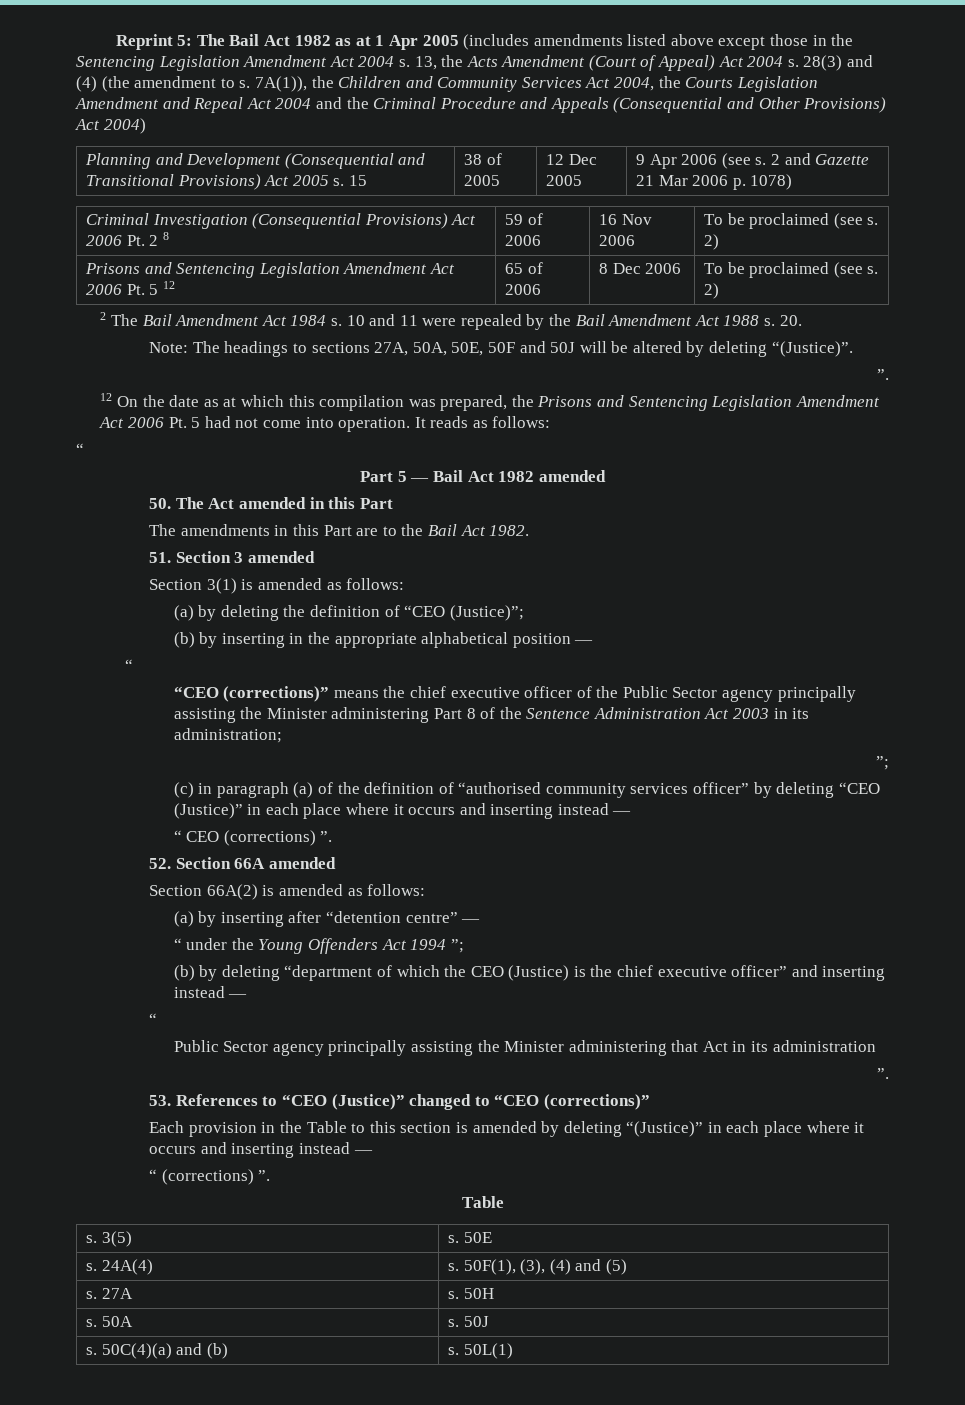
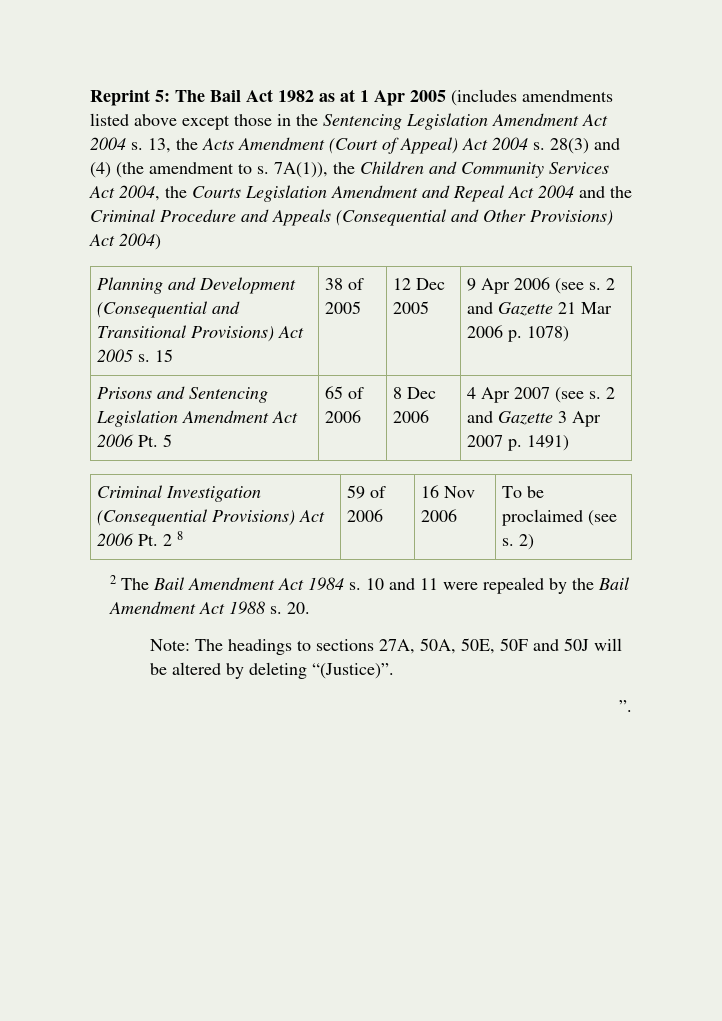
(793, 182) none -> [97,386,269,403] [96,410,299,427] [97,434,173,447] [325,386,365,399] [325,410,362,423] [393,387,437,399] [393,410,430,423] [467,387,616,403] [467,411,602,427] [467,435,570,451] // Prisons and Sentencing Legislation Amendment Act 2006 Pt. 5 | 65 of 2006 | 8 Dec 2006 | 4 Apr 2007 (see s. 2 and Gazette 3 Apr 2007 p. 1491)
[84,262,455,278] [85,281,175,295] [504,262,543,274] [504,284,541,295] [598,263,682,274] [703,262,879,278] [703,283,719,299] // Prisons and Sentencing Legislation Amendment Act 2006 Pt. 5 12 | 65 of 2006 | 8 Dec 2006 | To be proclaimed (see s. 2) -> (535, 542) none
[100,393,880,411] [99,416,551,432] [76,443,84,455] [360,470,606,482] [149,497,393,509] [149,524,530,536] [149,551,315,563] [149,578,405,594] [173,605,524,621] [173,632,594,648] [124,659,133,671] [173,686,856,702] [173,707,810,723] [173,728,282,743] [876,756,889,770] [173,782,880,798] [173,803,632,819] [173,830,333,846] [149,857,336,869] [149,884,426,900] [173,911,481,927] [173,938,464,954] [173,965,886,981] [173,986,248,998] [149,1013,158,1025] [173,1040,876,1056] [877,1068,889,1079] [149,1094,650,1110] [149,1121,865,1137] [149,1142,373,1158] [149,1169,271,1185] [461,1196,504,1208] [85,1231,132,1247] [447,1232,492,1243] [85,1259,153,1275] [447,1259,627,1275] [85,1288,133,1299] [447,1288,494,1299] [85,1316,133,1327] [447,1316,489,1327] [85,1343,228,1359] [447,1343,513,1359] // 12 On the date as at which this compilation was prepared, the Prisons and Sentencing Legislation Amendment Act 2006 Pt. 5 had not come into operation. It reads as follows: // “ // Part 5 — Bail Act 1982 amended // 50. The Act amended in this Part // The amendments in this Part are to the Bail Act 1982. // 51. Section 3 amended // Section 3(1) is amended as follows: // (a) by deleting the definition of “CEO (Justice)”; // (b) by inserting in the appropriate alphabetical position — // “ // “CEO (corrections)” means the chief executive officer of the Public Sector agency principally assisting the Minister administering Part 8 of the Sentence Administration Act 2003 in its administration; // ”; // (c) in paragraph (a) of the definition of “authorised community services officer” by deleting “CEO (Justice)” in each place where it occurs and inserting instead — // “ CEO (corrections) ”. // 52. Section 66A amended // Section 66A(2) is amended as follows: // (a) by inserting after “detention centre” — // “ under the Young Offenders Act 1994 ”; // (b) by deleting “department of which the CEO (Justice) is the chief executive officer” and inserting instead — // “ // Public Sector agency principally assisting the Minister administering that Act in its administration // ”. // 53. References to “CEO (Justice)” changed to “CEO (corrections)” // Each provision in the Table to this section is amended by deleting “(Justice)” in each place where it occurs and inserting instead — // “ (corrections) ”. // Table // s. 3(5) | s. 50E // s. 24A(4) | s. 50F(1), (3), (4) and (5) // s. 27A | s. 50H // s. 50A | s. 50J // s. 50C(4)(a) and (b) | s. 50L(1) -> (632, 706) none

